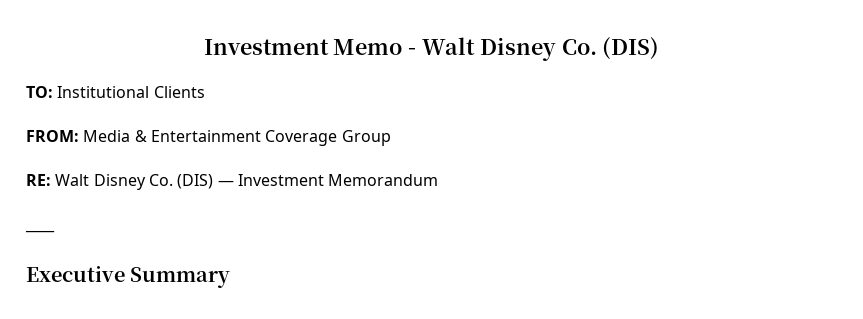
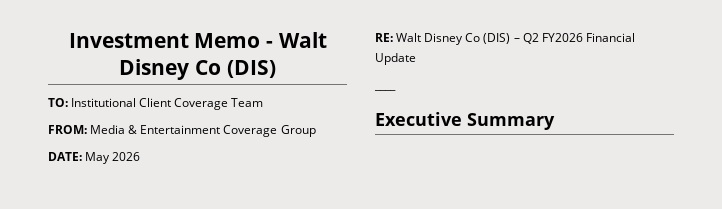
[561,39,597,55] Co. -> [194,60,221,75] Co
[153,86,205,98] Clients -> [139,98,264,110] Client Coverage Team
(391, 138) none -> [48,152,141,164] // DATE: May 2026
[148,174,439,189] Co. (DIS) — Investment Memorandum -> [465,33,635,44] [375,53,416,65] Co (DIS) – Q2 FY2026 Financial Update

